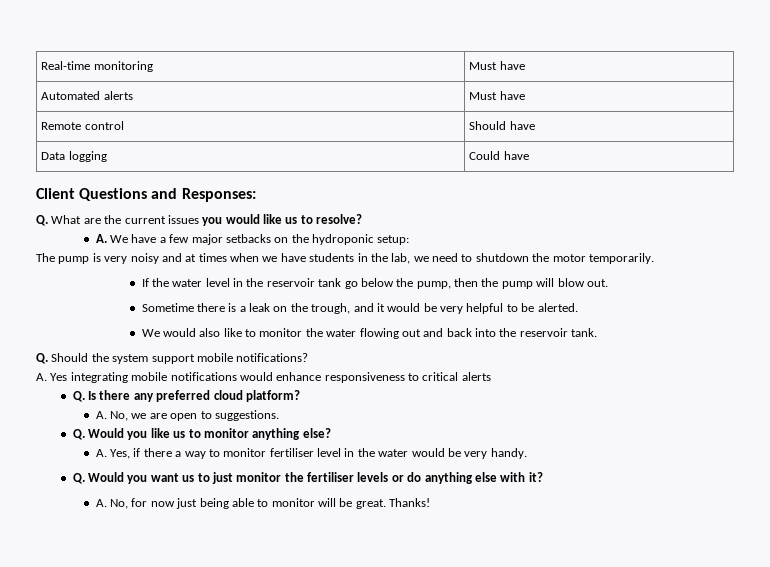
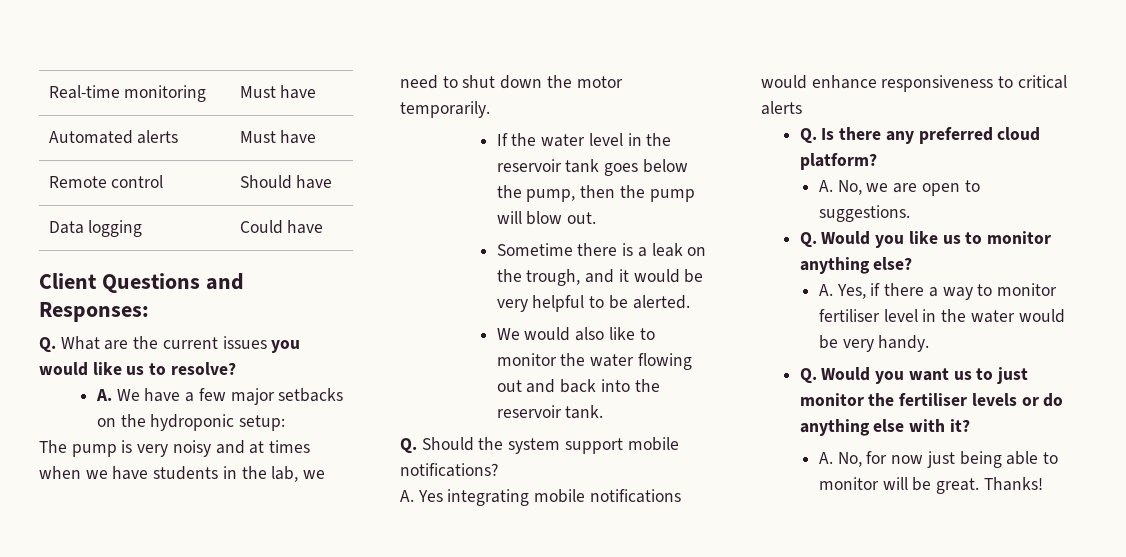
[475,253,529,262] shutdown -> [462,75,543,89] shut down
[344,281,358,289] go -> [604,163,639,176] goes

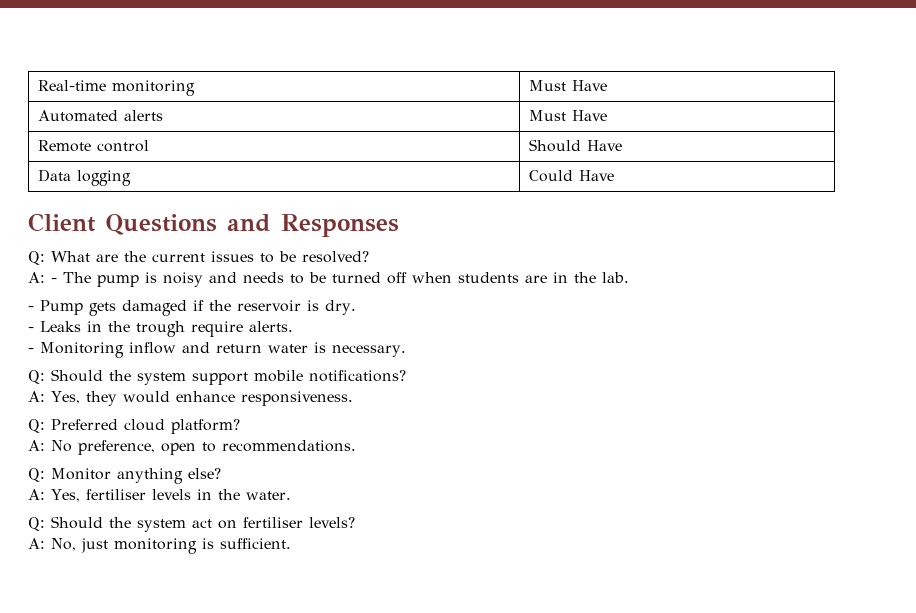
[280,85,317,99] have -> [571,80,607,91] Have
[280,130,317,144] have -> [571,110,607,121] Have
[296,175,333,189] have -> [586,140,622,151] Have
[287,220,324,234] have -> [578,170,614,181] Have
[39,302,149,322] [39,337,56,353] Responses: // Q. -> [281,214,399,237] [28,251,45,265] Responses // Q:
[271,340,301,353] [39,362,236,376] [95,388,344,405] [96,414,286,431] you would like us to resolve? // A. We have a few major setbacks on the hydroponic setup: // -> [260,251,369,263] [28,272,57,283] to be resolved? // A: -
[137,444,169,457] very -> (157, 277) none
[249,440,311,454] [39,466,326,482] [400,75,623,89] [400,101,490,118] [496,133,672,147] [496,159,688,176] [496,185,695,202] [496,211,597,225] [496,243,707,257] [496,269,704,286] [496,295,690,312] [496,327,655,341] [496,353,692,370] [496,379,660,393] [496,405,604,419] [400,438,417,454] at times when we have students in the lab, we need to shut down the motor temporarily. // If the water level in the reservoir tank goes below the pump, then the pump will blow out. // Sometime there is a leak on the trough, and it would be very helpful to be alerted. // We would also like to monitor the water flowing out and back into the reservoir tank. // Q. -> [243,272,629,284] [28,300,356,316] [28,321,293,337] [28,342,406,358] [28,370,45,384] needs to be turned off when students are in the lab. // - Pump gets damaged if the reservoir is dry. // - Leaks in the trough require alerts. // - Monitoring inflow and return water is necessary. // Q:
[400,489,681,506] [761,75,1067,92] [761,101,802,115] [799,127,1041,144] [799,153,877,170] [818,180,980,196] [818,205,910,222] [799,231,1051,248] [799,257,913,274] [818,283,1058,300] [818,309,1065,323] [818,335,930,352] [799,367,1028,384] [799,393,1064,407] [799,419,970,436] [818,451,1059,468] [818,477,1043,494] A. Yes integrating mobile notifications would enhance responsiveness to critical alerts // Q. Is there any preferred cloud platform? // A. No, we are open to suggestions. // Q. Would you like us to monitor anything else? // A. Yes, if there a way to monitor fertiliser level in the water would be very handy. // Q. Would you want us to just monitor the fertiliser levels or do anything else with it? // A. No, for now just being able to monitor will be great. Thanks! -> [28,391,353,406] [28,419,240,434] [28,440,356,455] [28,468,221,484] [28,489,291,502] [28,516,355,532] [28,538,291,554] A: Yes, they would enhance responsiveness. // Q: Preferred cloud platform? // A: No preference, open to recommendations. // Q: Monitor anything else? // A: Yes, fertiliser levels in the water. // Q: Should the system act on fertiliser levels? // A: No, just monitoring is sufficient.

